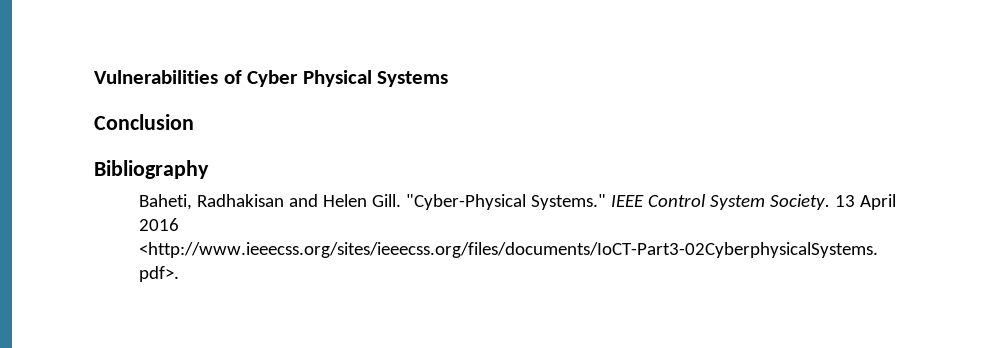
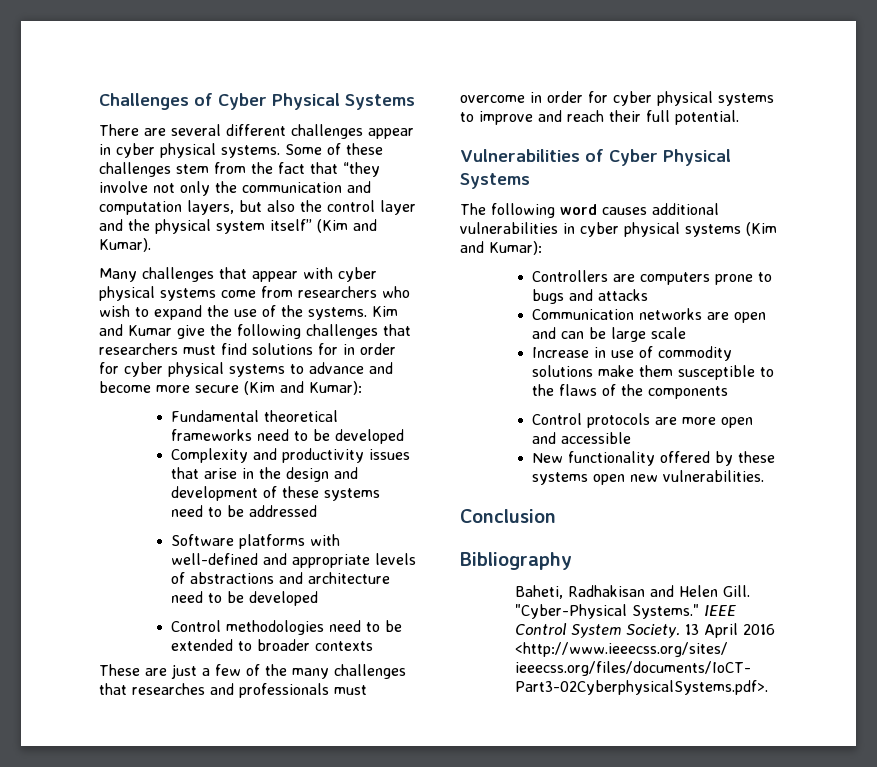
(94, 77) none -> [99,93,415,110] [99,124,414,139] [99,143,383,158] [99,162,380,177] [99,181,371,196] [99,200,416,215] [99,219,377,234] [99,238,151,252] [99,267,377,282] [99,286,410,301] [99,305,398,320] [99,324,411,339] [99,343,396,355] [99,362,393,377] [99,381,362,395] [171,410,339,422] [171,429,405,444] [171,448,411,463] [171,467,359,482] [171,486,381,501] [171,505,318,517] [171,534,341,549] [171,553,417,568] [171,572,391,584] [171,591,319,606] [171,620,403,635] [171,639,374,651] [99,664,406,679] [99,683,367,698] [460,91,774,106] [460,110,739,125] Challenges of Cyber Physical Systems // There are several different challenges appear in cyber physical systems. Some of these challenges stem from the fact that “they involve not only the communication and computation layers, but also the control layer and the physical system itself” (Kim and Kumar). // Many challenges that appear with cyber physical systems come from researchers who wish to expand the use of the systems. Kim and Kumar give the following challenges that researchers must find solutions for in order for cyber physical systems to advance and become more secure (Kim and Kumar): // Fundamental theoretical frameworks need to be developed // Complexity and productivity issues that arise in the design and development of these systems need to be addressed // Software platforms with well-defined and appropriate levels of abstractions and architecture need to be developed // Control methodologies need to be extended to broader contexts // These are just a few of the many challenges that researches and professionals must overcome in order for cyber physical systems to improve and reach their full potential. //
(449, 79) none -> [460,203,719,218] [460,222,777,237] [460,241,542,255] [532,270,773,285] [532,289,649,304] [532,308,767,323] [532,327,687,342] [532,346,733,361] [532,365,775,380] [532,384,729,399] [532,413,754,428] [532,432,632,444] [532,451,776,466] [532,470,765,485] // The following word causes additional vulnerabilities in cyber physical systems (Kim and Kumar): // Controllers are computers prone to bugs and attacks // Communication networks are open and can be large scale // Increase in use of commodity solutions make them susceptible to the flaws of the components // Control protocols are more open and accessible // New functionality offered by these systems open new vulnerabilities.

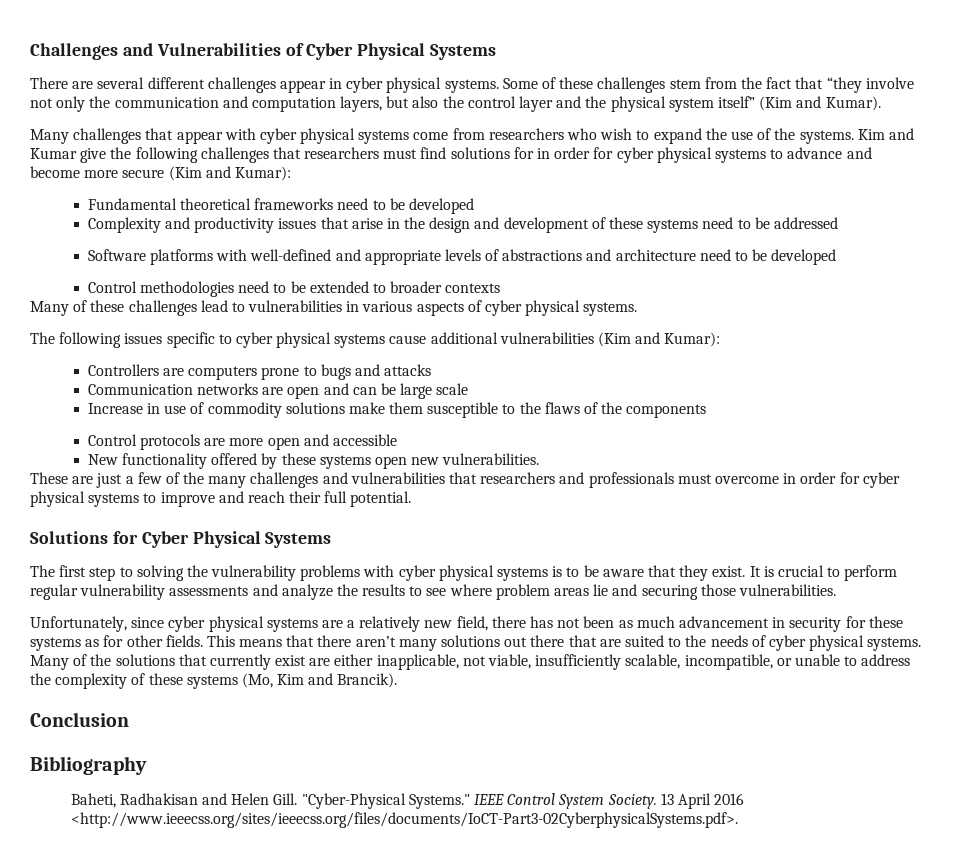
(189, 101) none -> [122,43,281,56] and Vulnerabilities
[99,664,406,679] [99,683,367,698] [460,91,774,106] [460,110,739,125] [460,149,731,166] [460,173,530,189] [460,203,719,218] [460,222,741,237] These are just a few of the many challenges that researches and professionals must overcome in order for cyber physical systems to improve and reach their full potential. // Vulnerabilities of Cyber Physical Systems // The following word causes additional vulnerabilities in cyber physical systems -> [30,300,638,316] [30,332,594,348] Many of these challenges lead to vulnerabilities in various aspects of cyber physical systems. // The following issues specific to cyber physical systems cause additional vulnerabilities
(765, 476) none -> [30,472,900,488] [30,491,412,507] [30,531,332,548] [30,565,898,581] [30,584,836,600] [30,616,903,632] [30,635,922,651] [30,654,911,670] [30,673,398,689] // These are just a few of the many challenges and vulnerabilities that researchers and professionals must overcome in order for cyber physical systems to improve and reach their full potential. // Solutions for Cyber Physical Systems // The first step to solving the vulnerability problems with cyber physical systems is to be aware that they exist. It is crucial to perform regular vulnerability assessments and analyze the results to see where problem areas lie and securing those vulnerabilities. // Unfortunately, since cyber physical systems are a relatively new field, there has not been as much advancement in security for these systems as for other fields. This means that there aren’t many solutions out there that are suited to the needs of cyber physical systems. Many of the solutions that currently exist are either inapplicable, not viable, insufficiently scalable, incompatible, or unable to address the complexity of these systems (Mo, Kim and Brancik).

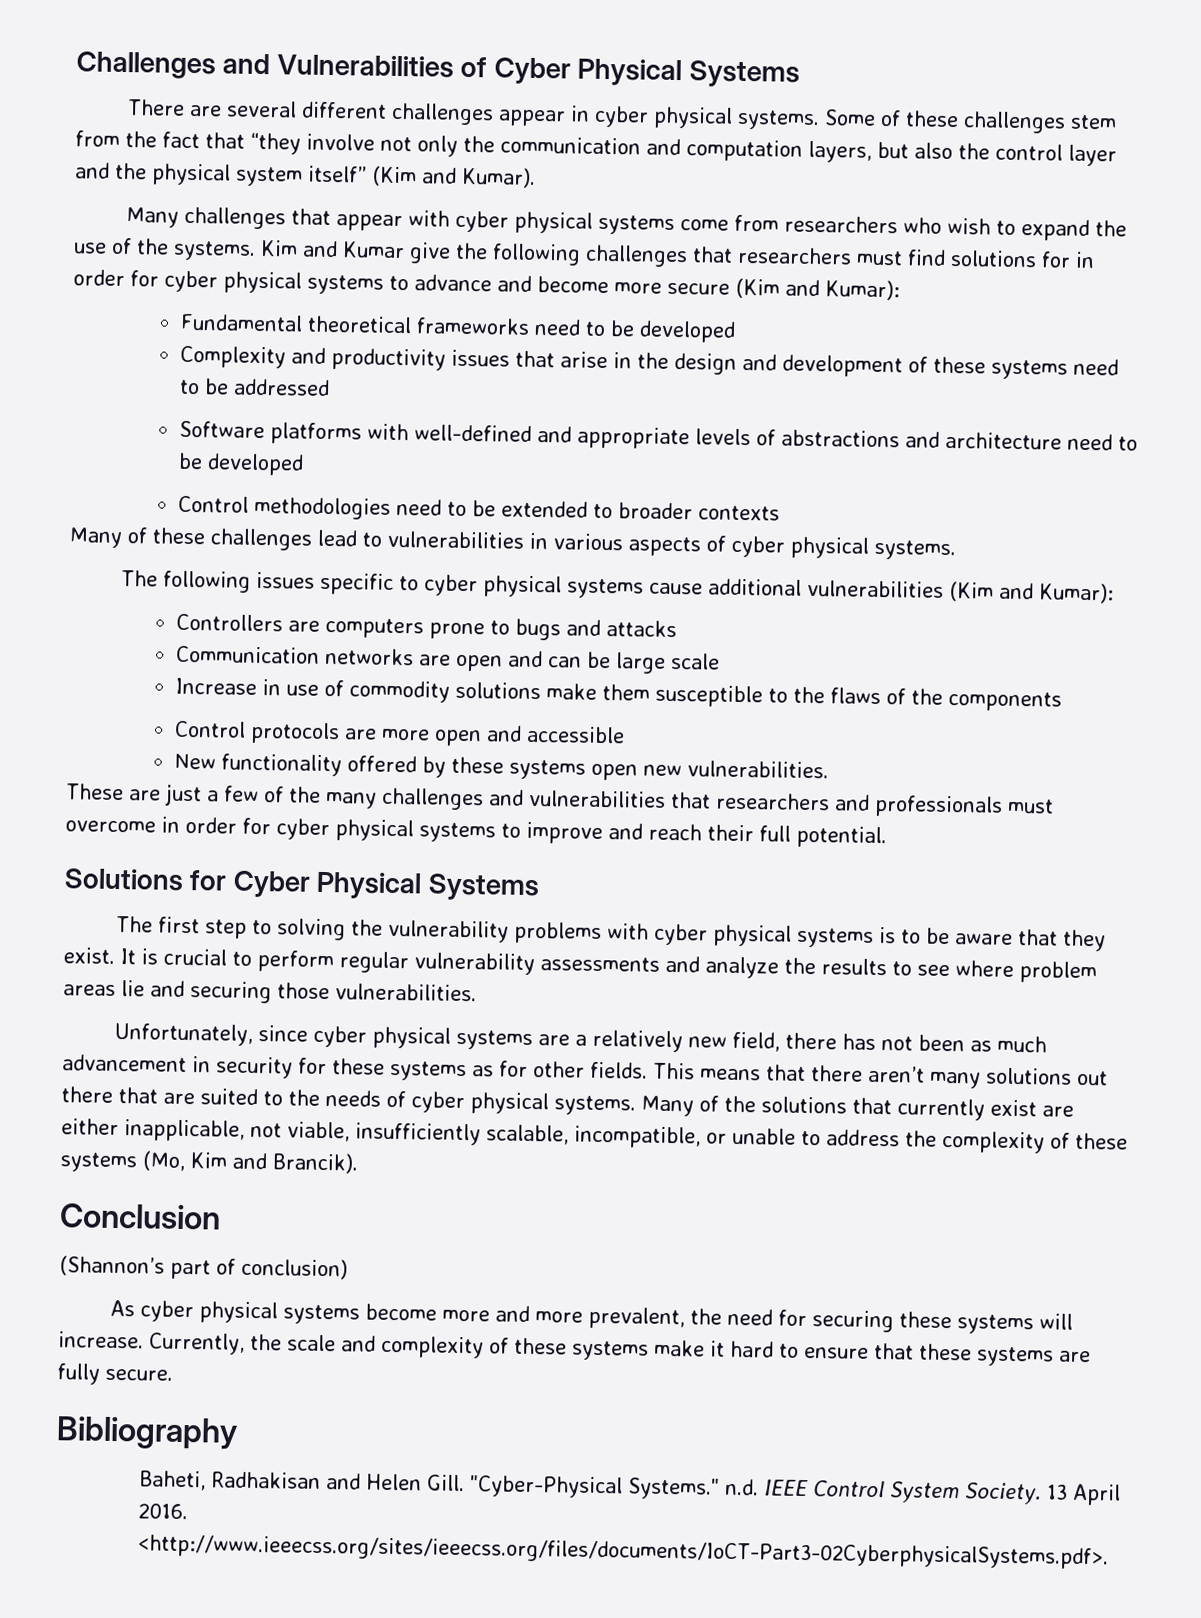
(129, 719) none -> [59,1255,348,1280] [109,1299,1073,1335] [58,1331,1091,1367] [57,1363,173,1385] // (Shannon’s part of conclusion) // As cyber physical systems become more and more prevalent, the need for securing these systems will increase. Currently, the scale and complexity of these systems make it hard to ensure that these systems are fully secure.
(470, 801) none -> [725,1478,760,1496] n.d.
[714,793,745,805] 2016 -> [138,1503,189,1520] 2016.

